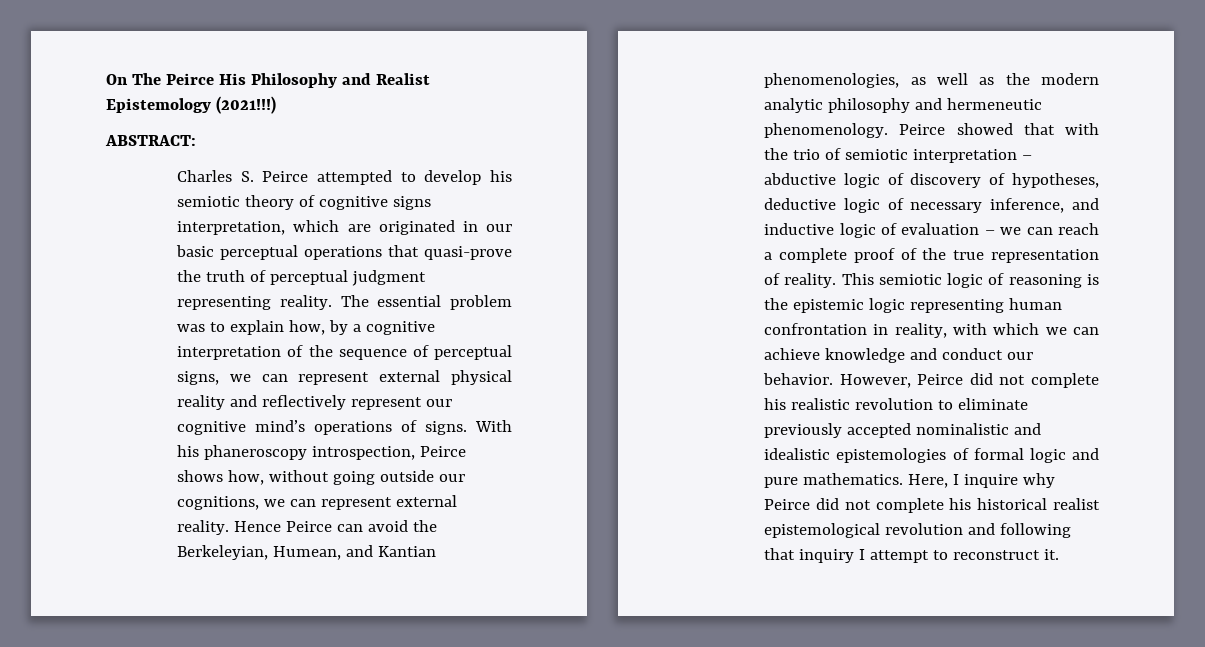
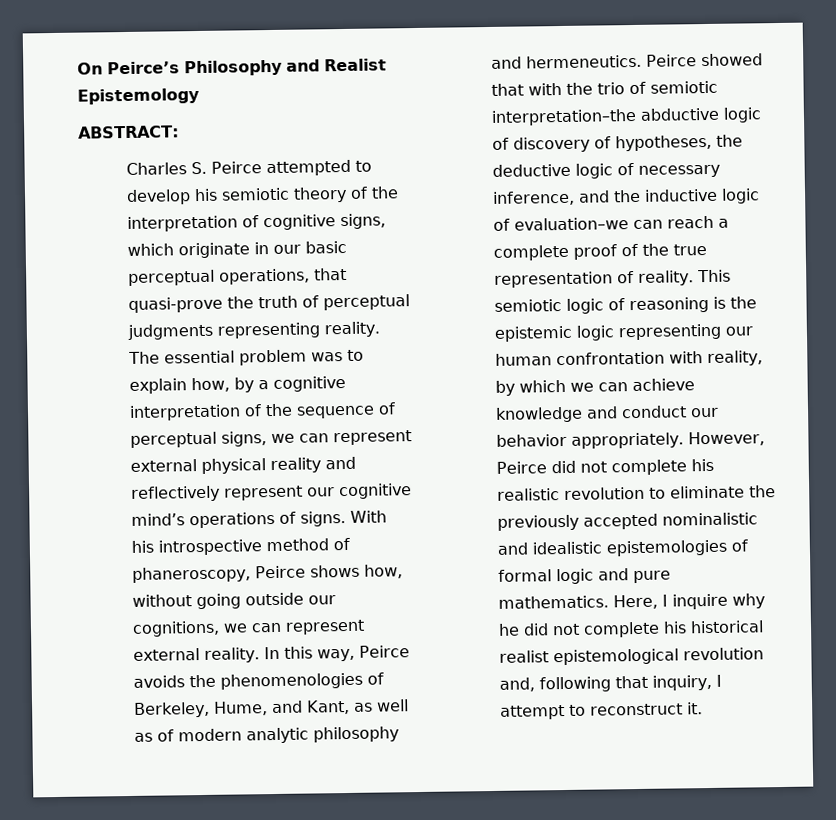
[131,73,246,85] The Peirce His -> [107,61,180,75] Peirce’s
[215,96,276,114] (2021!!!) -> (200, 96) none
[319,196,432,210] [177,220,455,235] cognitive signs interpretation, which are originated -> [370,186,399,199] [126,213,386,233] [126,242,250,259] the interpretation of cognitive signs, which originate
[304,246,383,260] operations -> [218,268,310,285] operations,
[352,270,427,286] judgment -> [126,323,213,341] judgments
[204,445,416,460] phaneroscopy introspection, -> [157,537,350,556] [131,566,251,583] introspective method of phaneroscopy,
[234,520,438,532] [177,545,437,560] [764,73,900,88] Hence Peirce can avoid the Berkeleyian, Humean, and Kantian phenomenologies, -> [263,645,410,662] [132,672,384,690] [133,699,350,718] In this way, Peirce avoids the phenomenologies of Berkeley, Hume, and Kant,
[1005,73,1030,85] the -> [156,729,174,742] of
[947,98,1043,110] [764,123,889,138] hermeneutic phenomenology. -> [525,54,642,69] hermeneutics.
[913,149,1033,163] interpretation – -> [490,108,637,126] interpretation–the
(1099, 180) none -> [715,134,743,147] the
(1099, 204) none -> [612,189,641,203] the
[901,223,1022,235] evaluation – we -> [513,217,629,231] evaluation–we
(1005, 306) none -> [724,326,754,336] our
[873,323,988,338] in reality, with -> [668,350,763,367] [494,380,515,396] with reality, by
[763,373,834,385] behavior. -> [495,432,684,449] behavior appropriately.
(1029, 404) none -> [748,485,776,498] the
[764,499,811,510] Peirce -> [497,623,520,636] he
[968,523,996,535] and -> [498,677,535,692] and,
[799,549,855,563] inquiry -> [651,674,712,691] inquiry,

